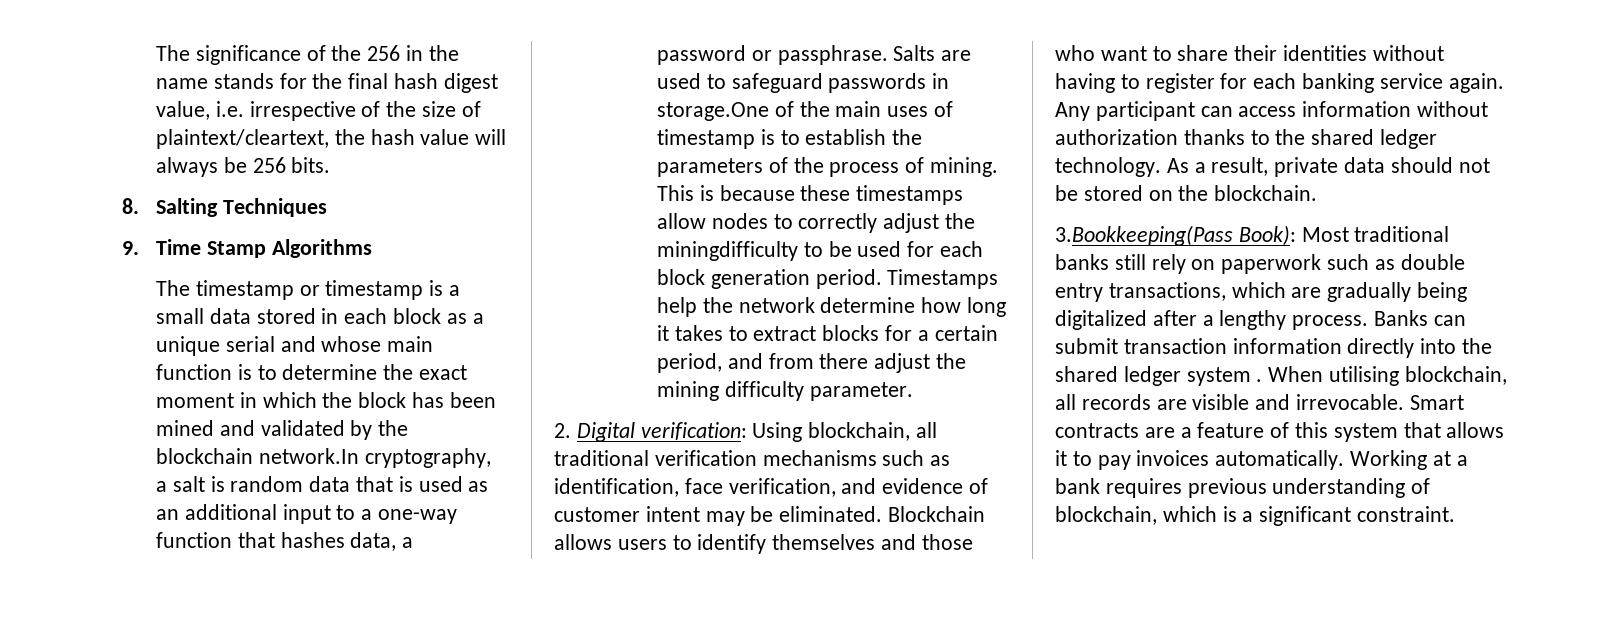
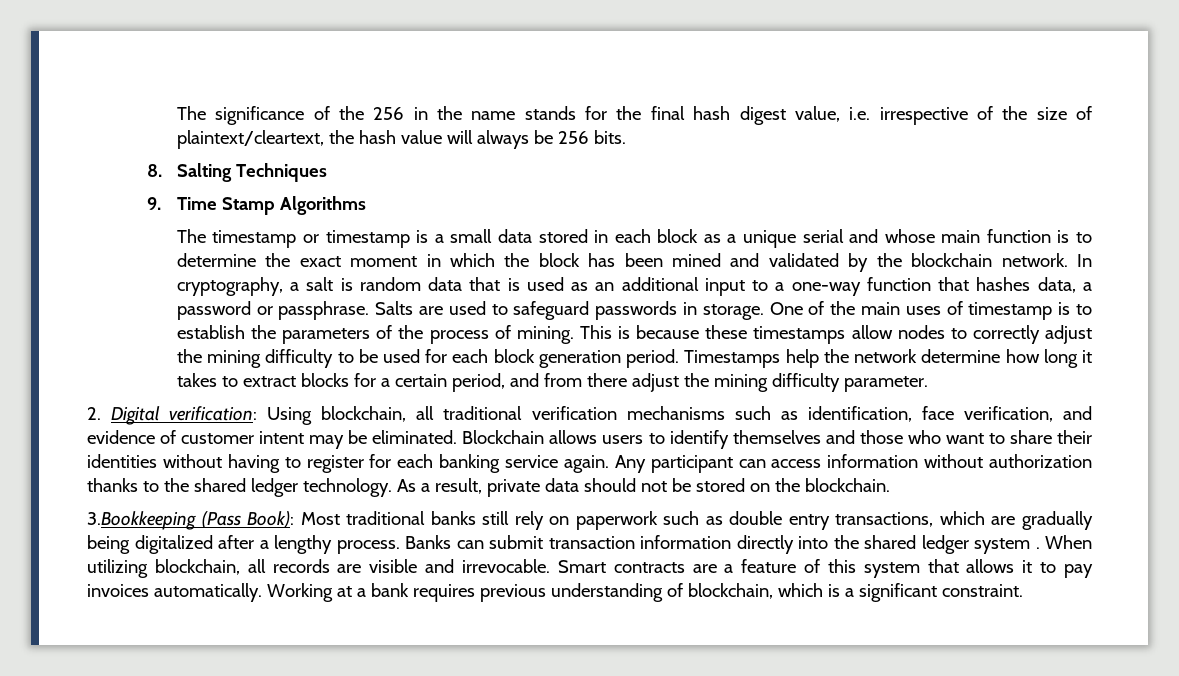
[258,448,359,464] network.In -> [1001,253,1093,267] network. In
[657,102,770,121] storage.One -> [702,302,803,320] storage. One
[657,241,799,261] miningdifficulty -> [207,349,334,368] mining difficulty
[1055,225,1233,246] 3.Bookkeeping(Pass -> [87,511,241,530] 3.Bookkeeping (Pass
[1329,366,1400,386] utilising -> [87,559,148,578] utilizing

